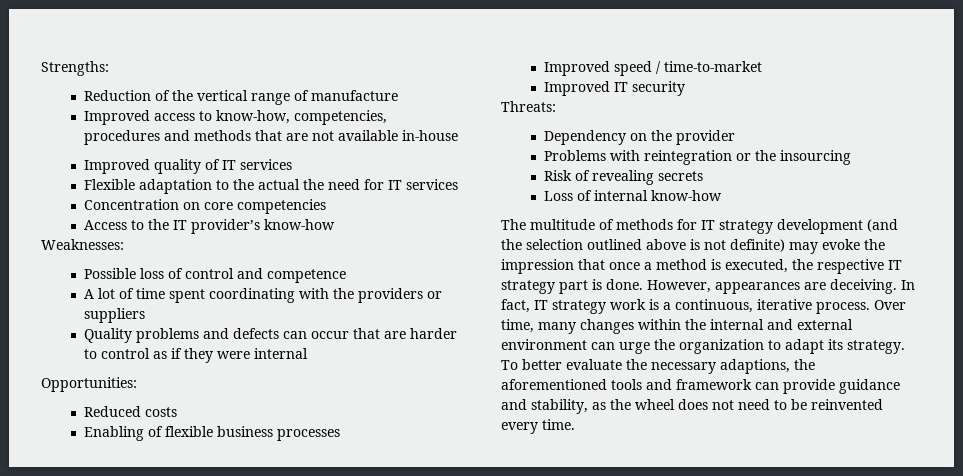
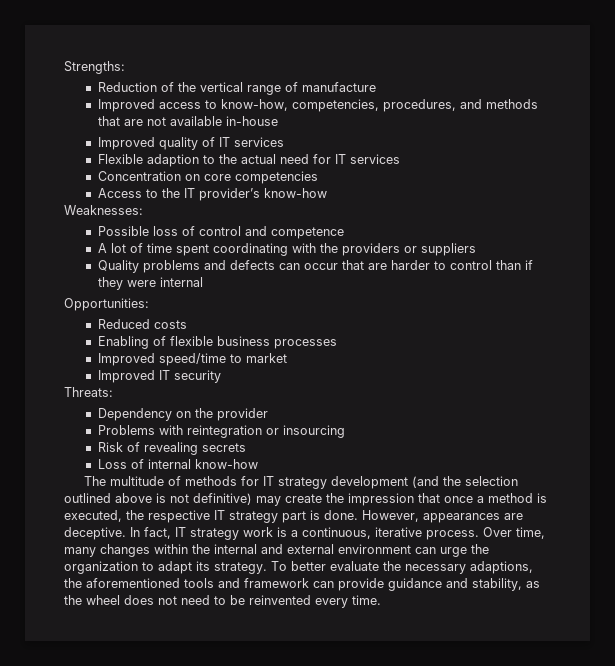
[83,130,160,145] procedures -> [382,99,456,112] procedures,
[138,179,212,194] adaptation -> [146,154,199,167] adaption
[302,179,324,190] the -> (276, 159) none
[152,351,167,359] as -> [495,260,521,270] than
[613,61,762,76] speed / time-to-market -> [158,353,287,366] speed/time to market
[754,150,776,161] the -> (279, 431) none
[730,239,860,254] definite) may evoke -> [193,493,322,506] definitive) may create
[830,279,897,294] deceiving. -> [64,527,126,540] deceptive.

